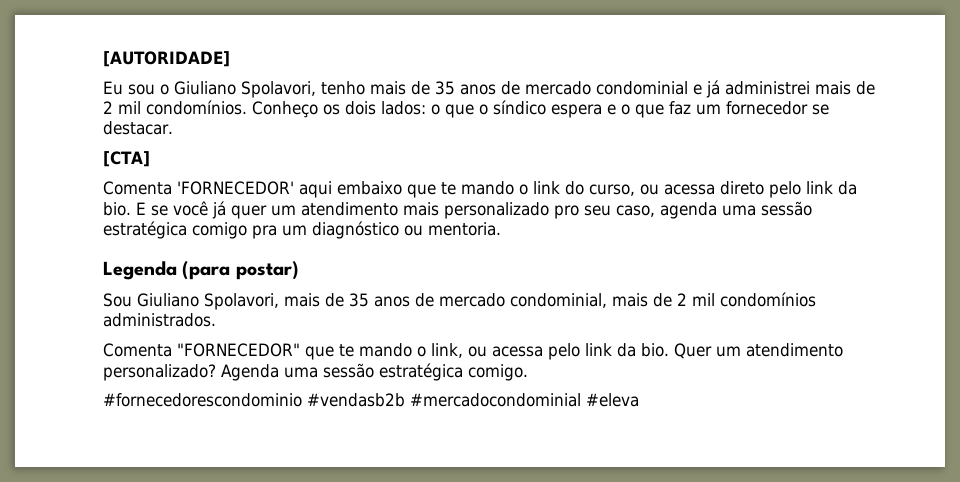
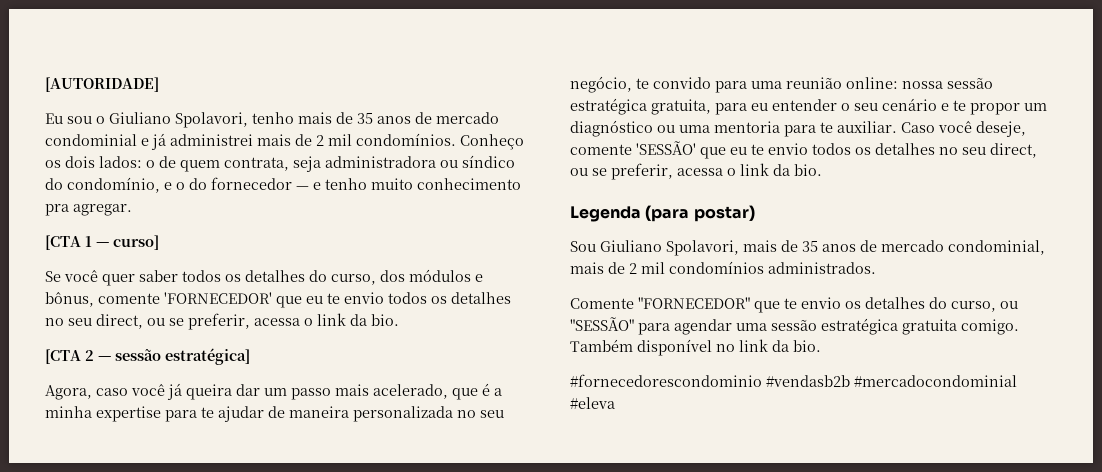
[445,100,829,118] [103,121,173,135] [103,151,150,167] [103,181,857,198] [103,201,812,219] [103,221,501,239] que o síndico espera e o que faz um fornecedor se destacar. // [CTA] // Comenta 'FORNECEDOR' aqui embaixo que te mando o link do curso, ou acessa direto pelo link da bio. E se você já quer um atendimento mais personalizado pro seu caso, agenda uma sessão estratégica comigo pra um diagnóstico ou mentoria. -> [159,155,515,172] [45,177,521,193] [45,204,132,216] [45,235,159,250] [45,269,483,286] [45,292,511,308] [45,313,399,330] [45,348,250,365] [45,383,502,400] [45,406,504,422] [570,76,993,93] [570,98,1047,115] [570,120,1026,137] [570,141,1037,159] [570,163,822,180] de quem contrata, seja administradora ou síndico do condomínio, e o do fornecedor — e tenho muito conhecimento pra agregar. // [CTA 1 — curso] // Se você quer saber todos os detalhes do curso, dos módulos e bônus, comente 'FORNECEDOR' que eu te envio todos os detalhes no seu direct, ou se preferir, acessa o link da bio. // [CTA 2 — sessão estratégica] // Agora, caso você já queira dar um passo mais acelerado, que é a minha expertise para te ajudar de maneira personalizada no seu negócio, te convido para uma reunião online: nossa sessão estratégica gratuita, para eu entender o seu cenário e te propor um diagnóstico ou uma mentoria para te auxiliar. Caso você deseje, comente 'SESSÃO' que eu te envio todos os detalhes no seu direct, ou se preferir, acessa o link da bio.
[103,343,172,357] Comenta -> [570,298,634,309] Comente
[359,343,843,360] [103,363,528,381] mando o link, ou acessa pelo link da bio. Quer um atendimento personalizado? Agenda uma sessão estratégica comigo. -> [801,297,1018,312] [570,317,1019,335] [570,339,821,356] envio os detalhes do curso, ou "SESSÃO" para agendar uma sessão estratégica gratuita comigo. Também disponível no link da bio.

